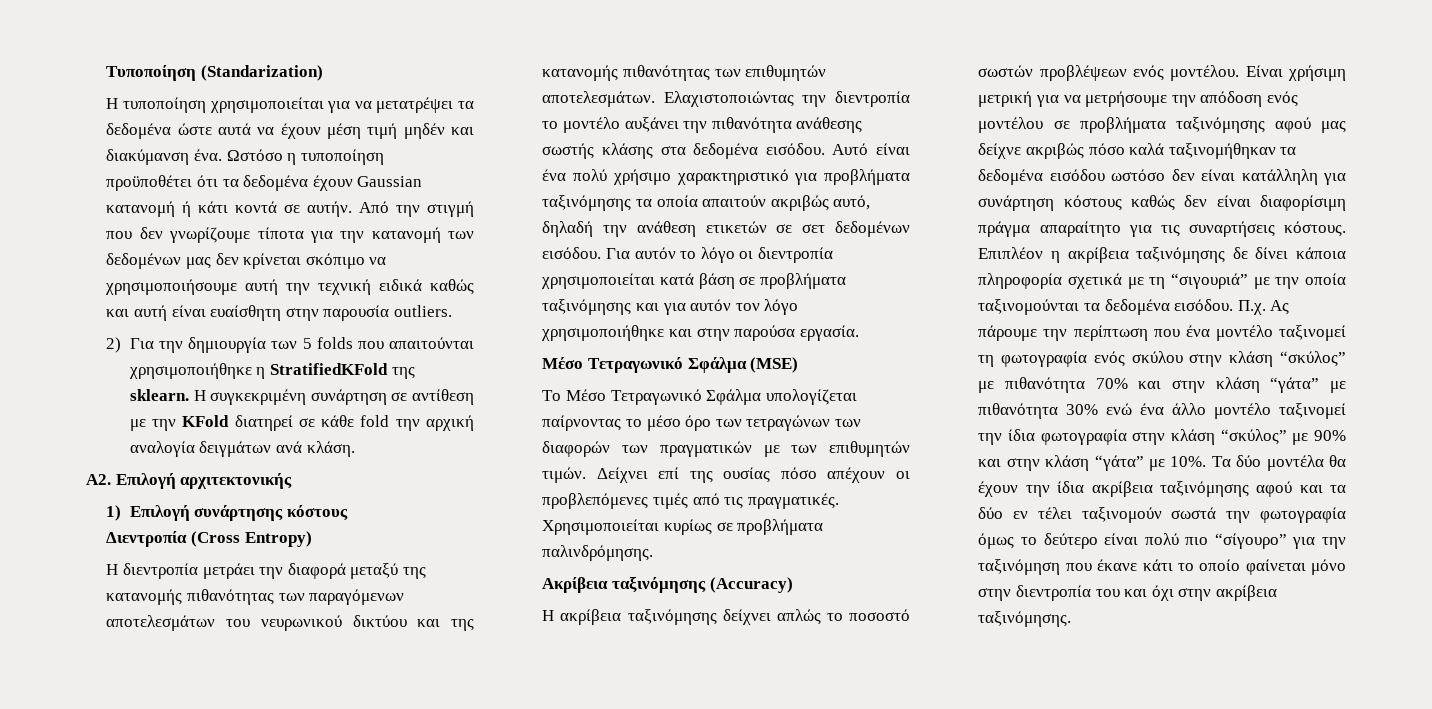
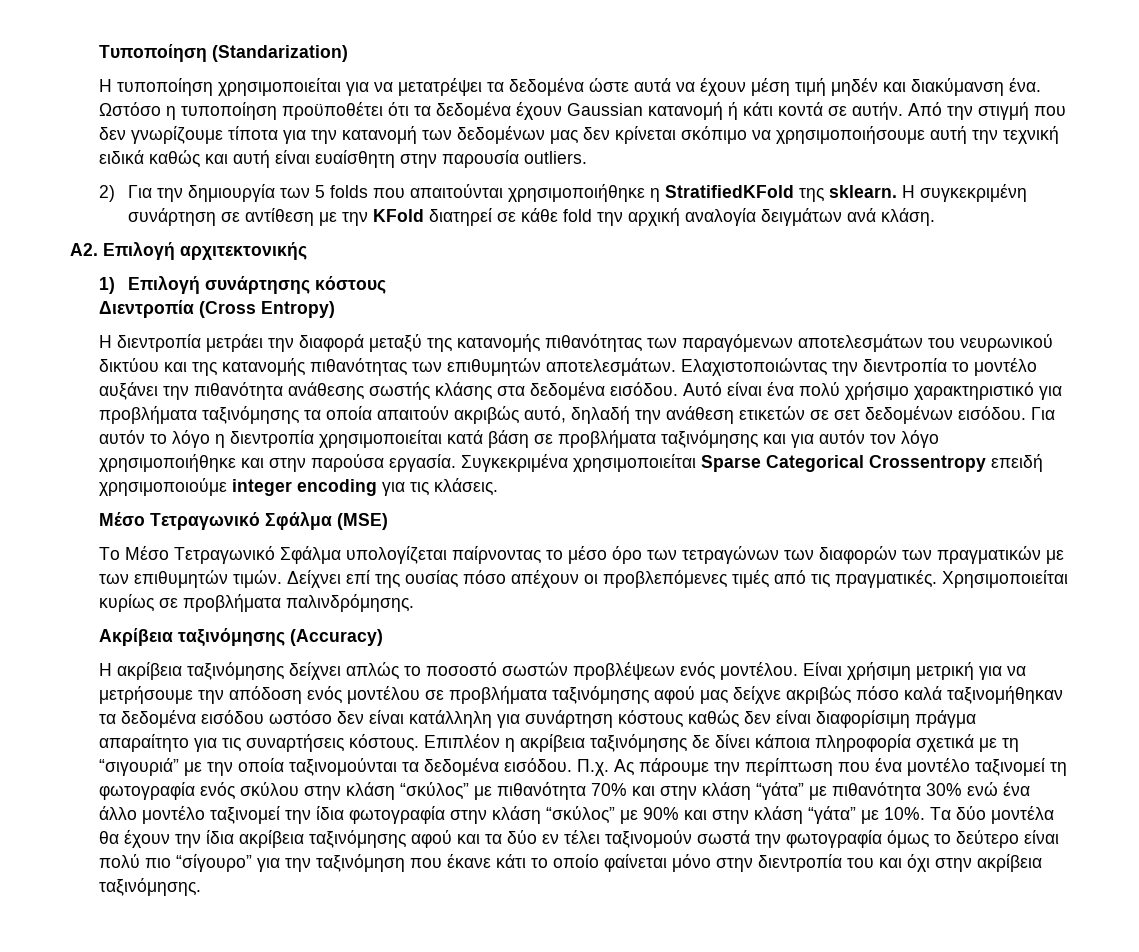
[739,251,754,259] οι -> [214,434,225,448] η
(859, 333) none -> [460,454,1043,472] [98,478,498,496] Συγκεκριμένα χρησιμοποιείται Sparse Categorical Crossentropy επειδή χρησιμοποιούμε integer encoding για τις κλάσεις.

